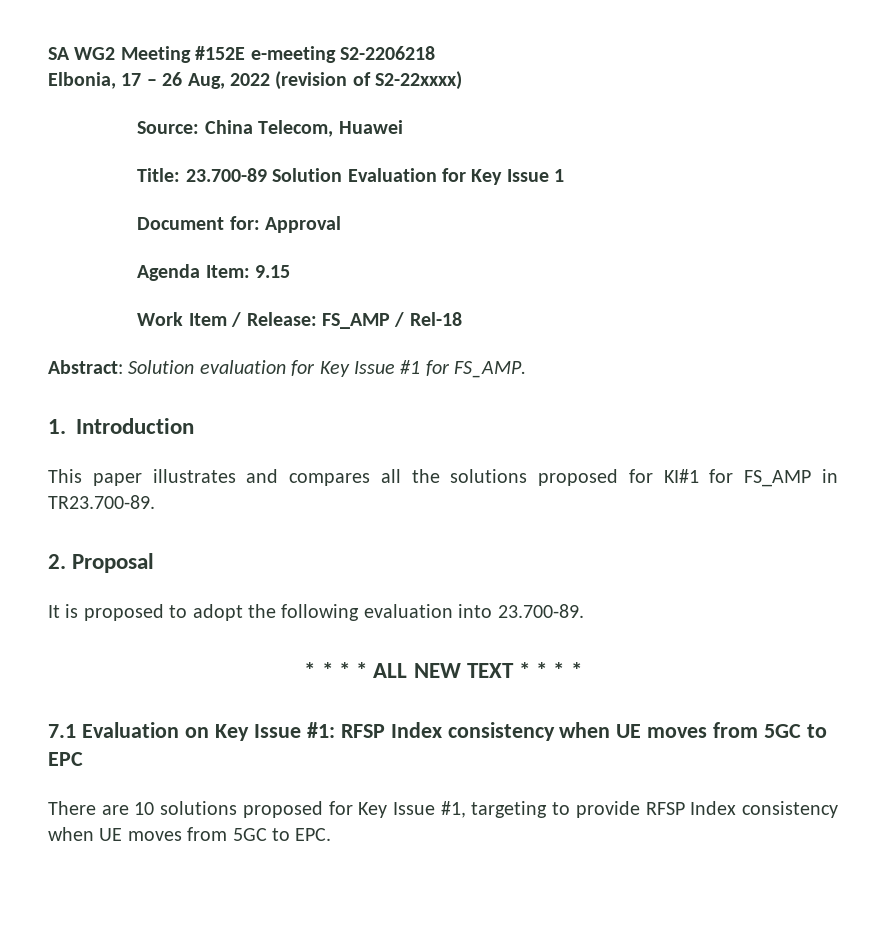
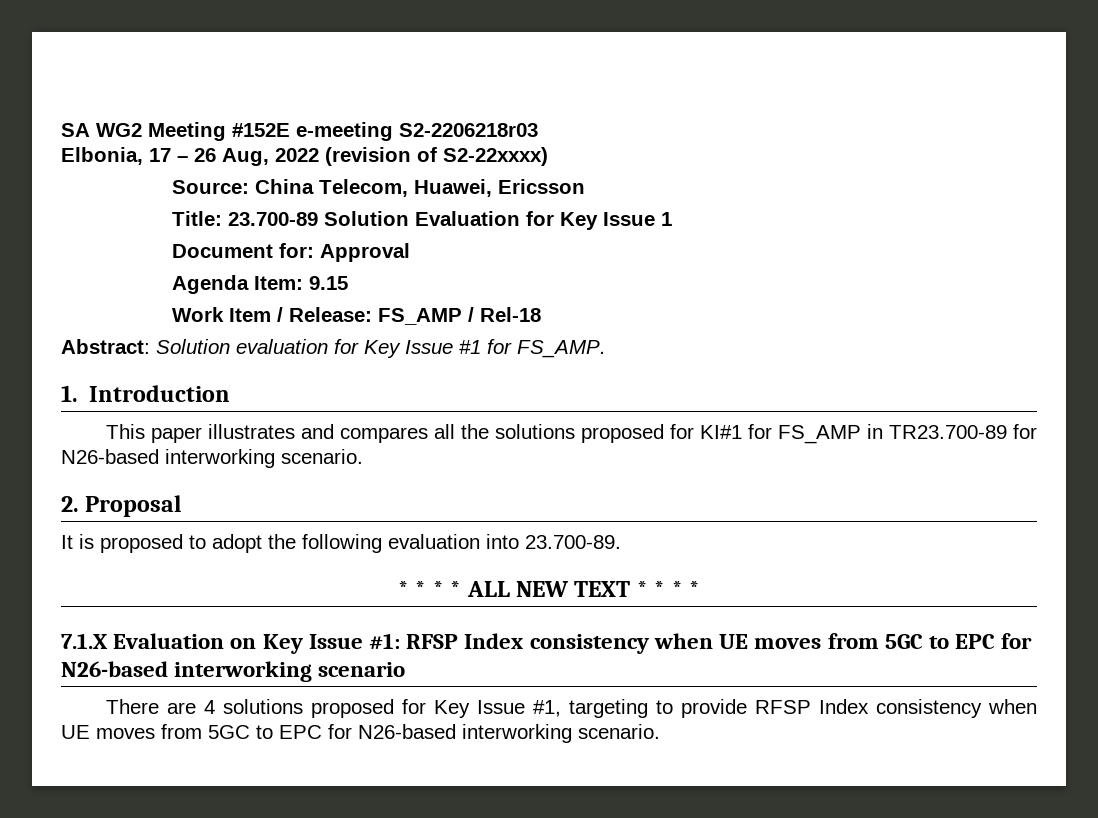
[340,46,435,60] S2-2206218 -> [399,123,538,137] S2-2206218r03
[338,120,403,134] Huawei -> [413,179,585,197] Huawei, Ericsson
[48,495,155,509] TR23.700-89. -> [888,424,1037,439] [61,449,363,468] TR23.700-89 for N26-based interworking scenario.
[48,724,76,738] 7.1 -> [61,633,108,649] 7.1.X
(83, 759) none -> [1001,633,1033,649] [61,661,406,682] for N26-based interworking scenario
[134,802,155,815] 10 -> [203,700,215,714] 4
[295,828,332,841] EPC. -> [279,724,660,743] EPC for N26-based interworking scenario.

